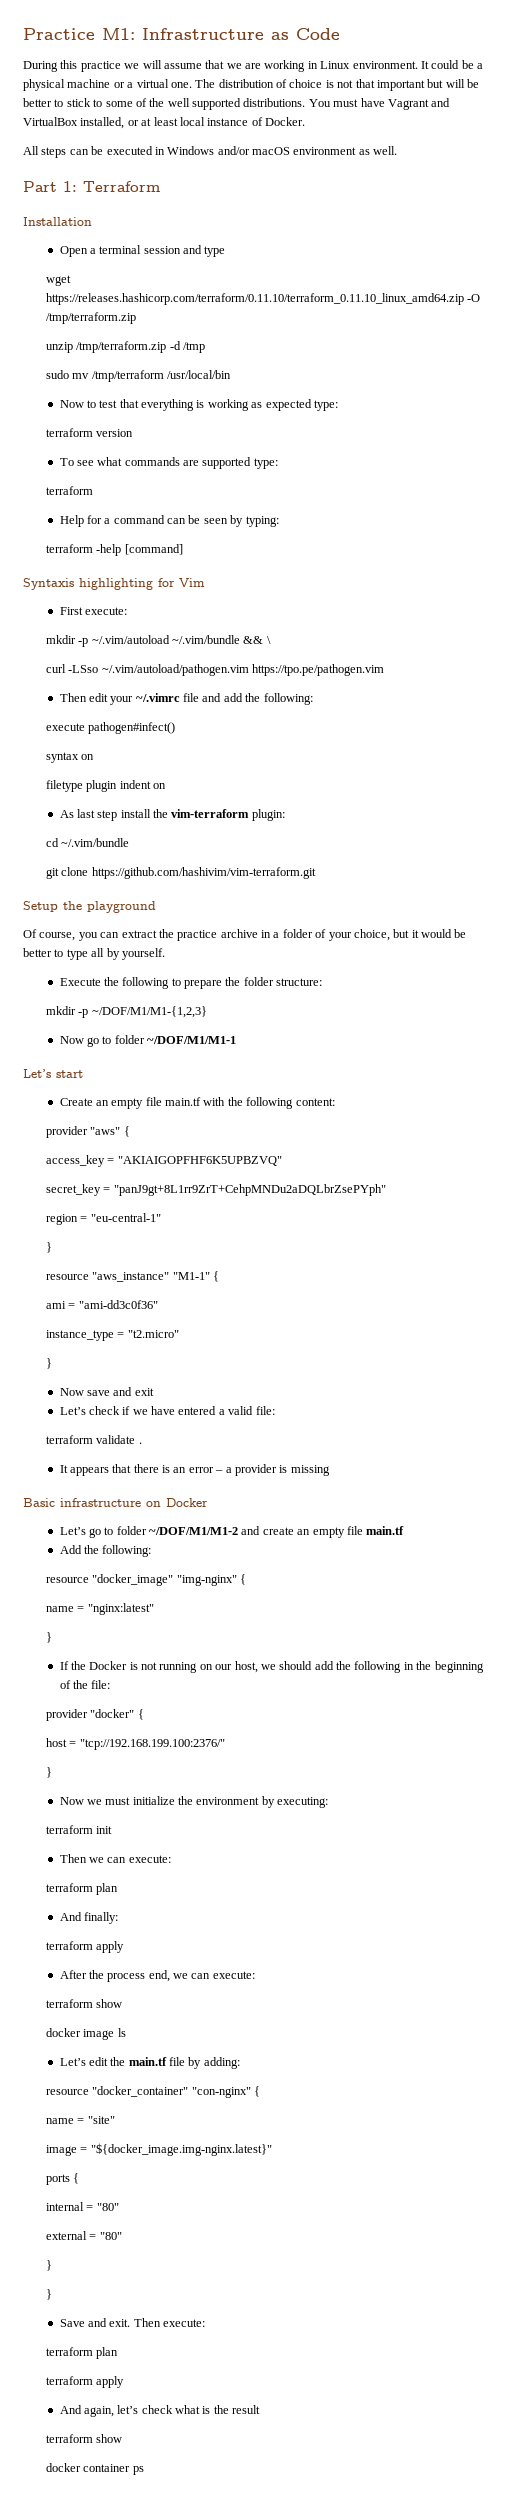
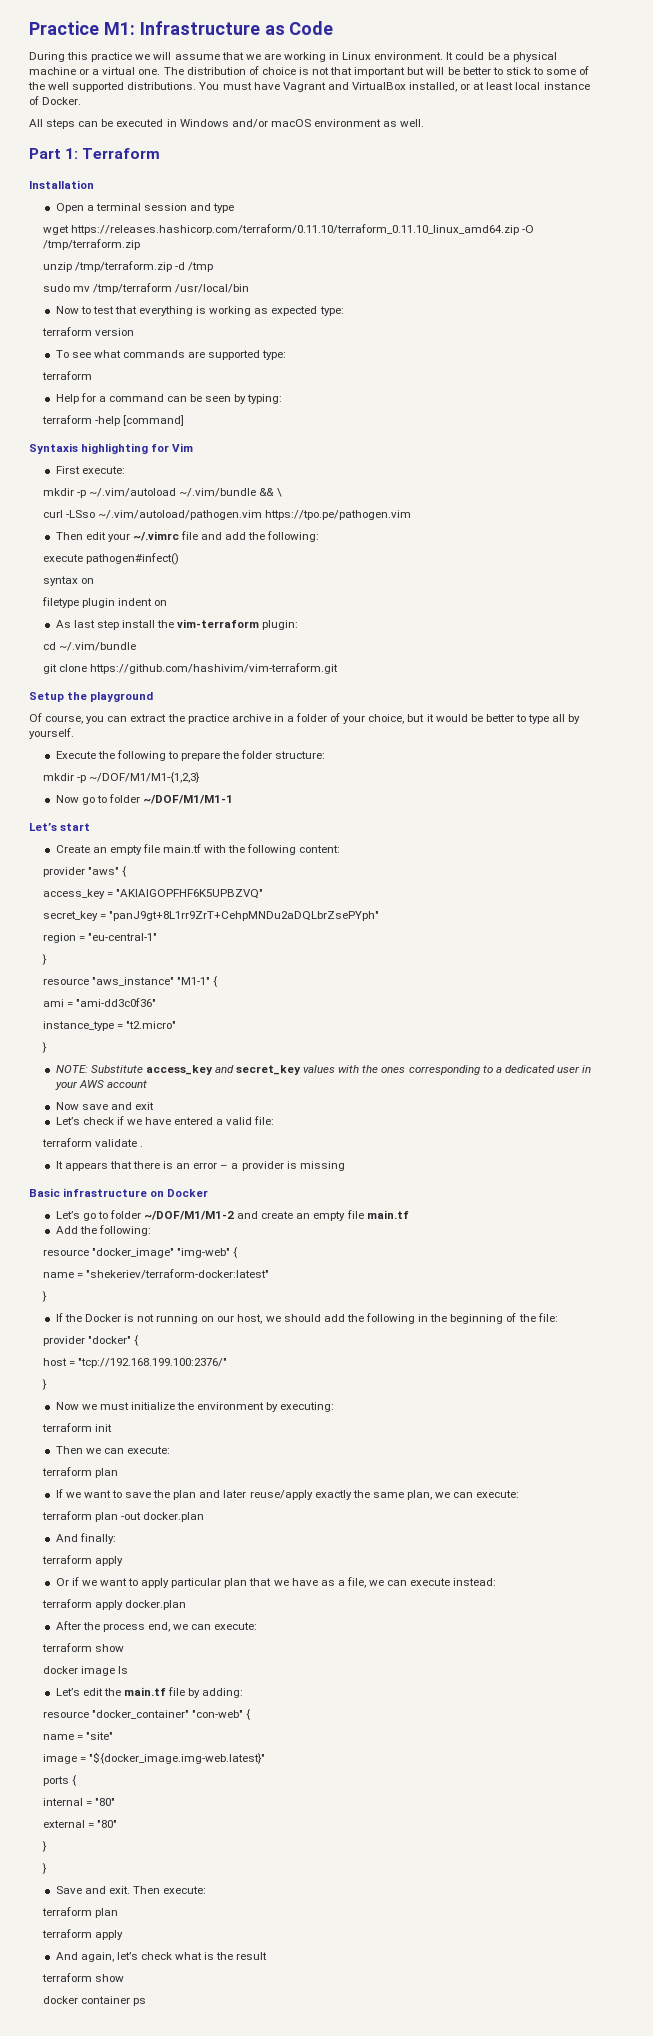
(52, 1363) none -> [55,1065,592,1075] [54,1080,147,1090] // NOTE: Substitute access_key and secret_key values with the ones corresponding to a dedicated user in your AWS account
[176,1574,246,1586] [45,1603,154,1615] "img-nginx" { // name = "nginx:latest" -> [177,1247,239,1258] [42,1269,270,1279] "img-web" { // name = "shekeriev/terraform-docker:latest"
[59,1912,118,1924] [45,1941,125,1953] And finally: // terraform apply -> [55,1489,520,1500] [41,1511,205,1522] [55,1533,116,1544] [41,1555,124,1566] [55,1577,497,1588] [41,1599,187,1610] If we want to save the plan and later reuse/apply exactly the same plan, we can execute: // terraform plan -out docker.plan // And finally: // terraform apply // Or if we want to apply particular plan that we have as a file, we can execute instead: // terraform apply docker.plan
[191,2087,251,2098] "con-nginx" -> [192,1710,244,1718] "con-web"
[90,2143,272,2156] "${docker_image.img-nginx.latest}" -> [89,1752,266,1764] "${docker_image.img-web.latest}"

